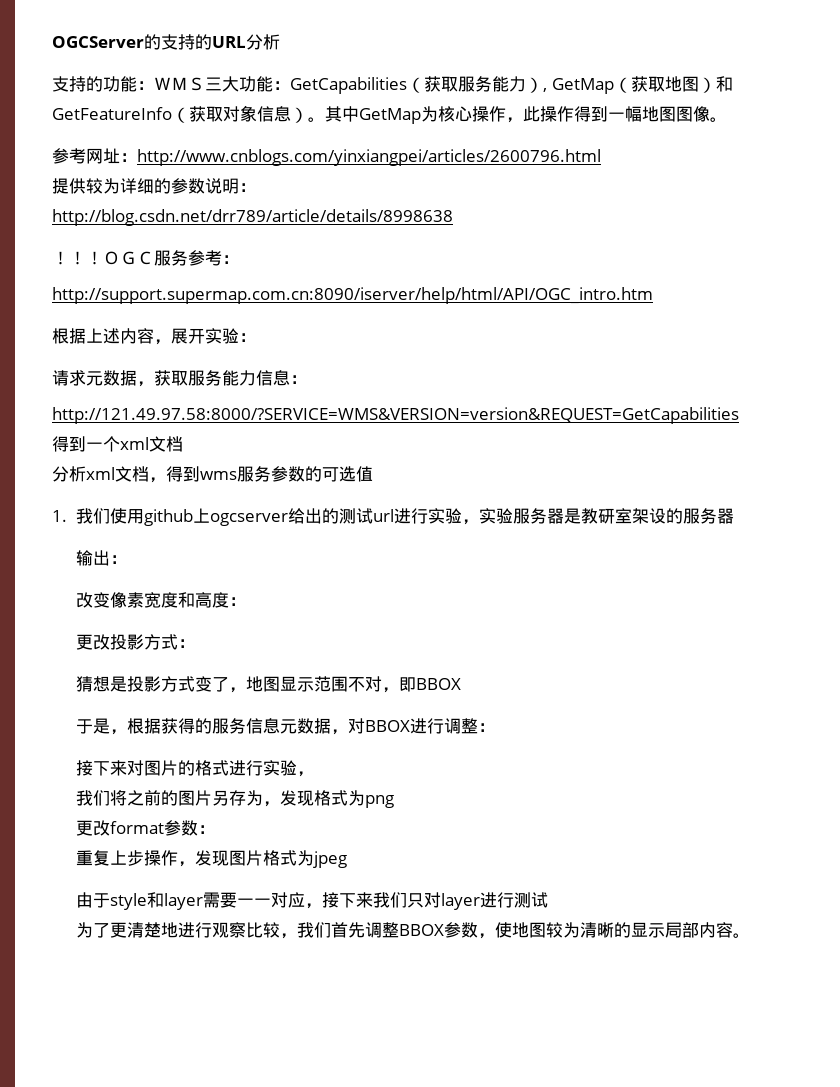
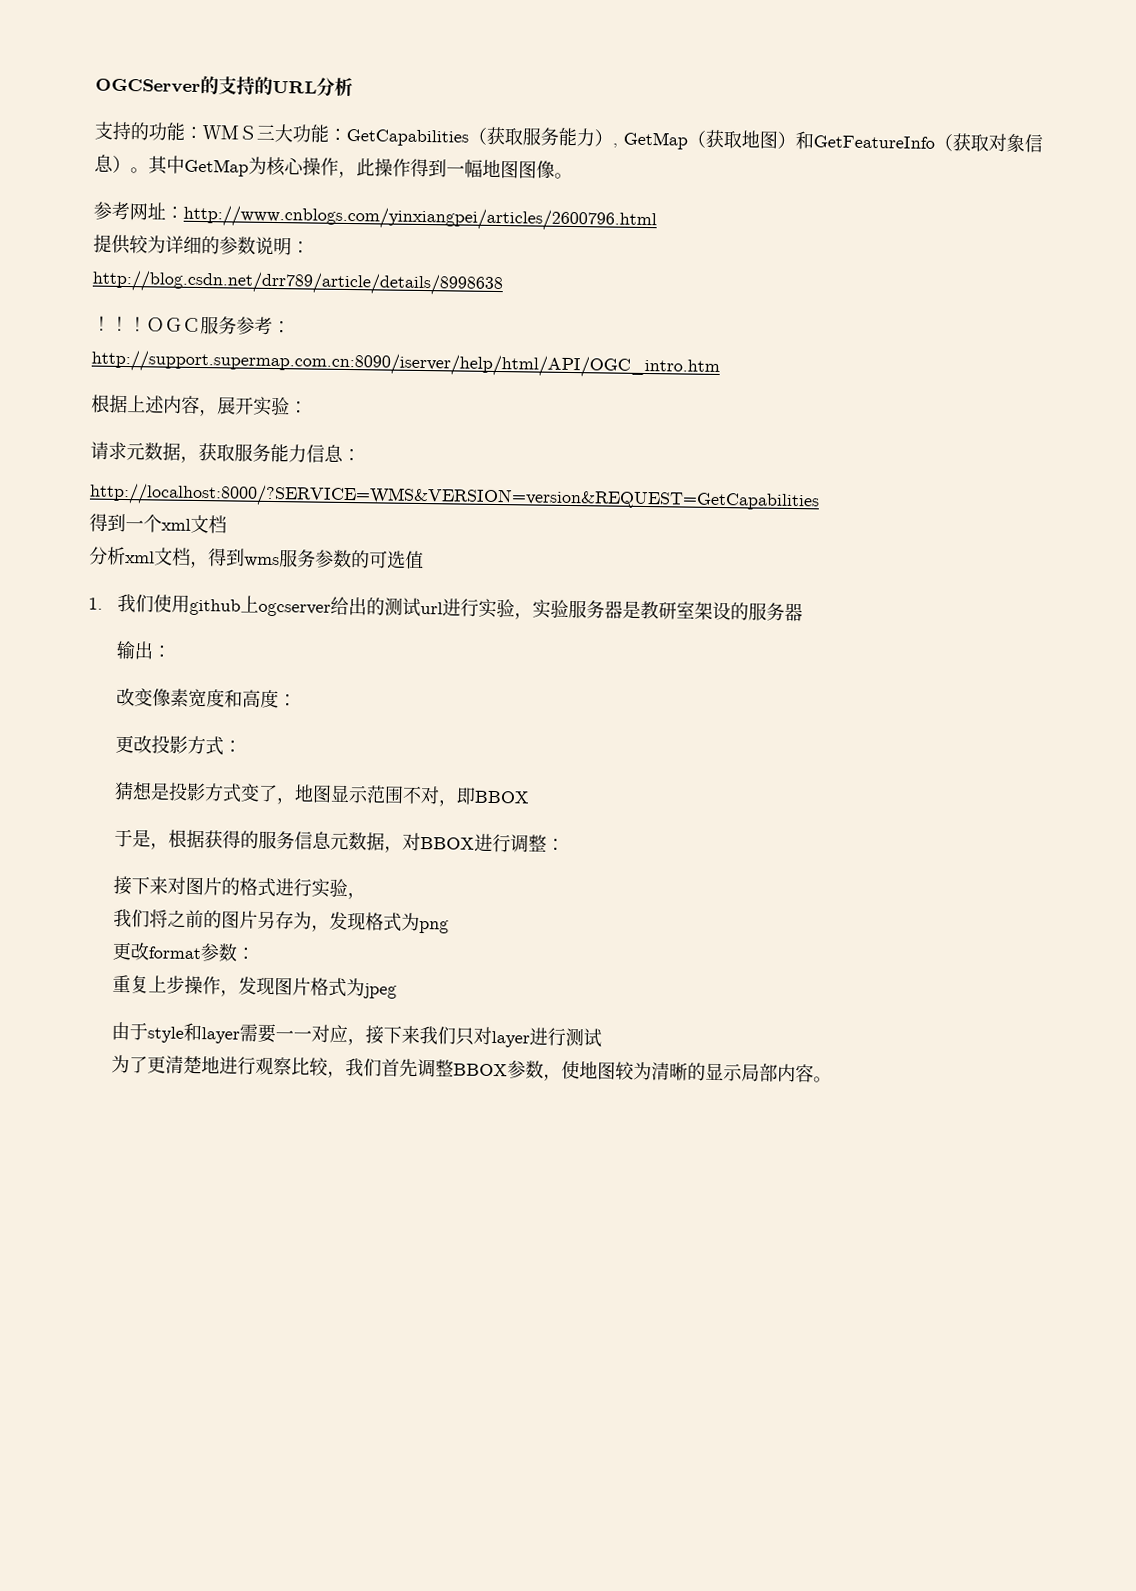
[52,407,739,424] http://121.49.97.58:8000/?SERVICE=WMS&VERSION=version&REQUEST=GetCapabilities -> [89,482,820,514] http://localhost:8000/?SERVICE=WMS&VERSION=version&REQUEST=GetCapabilities

